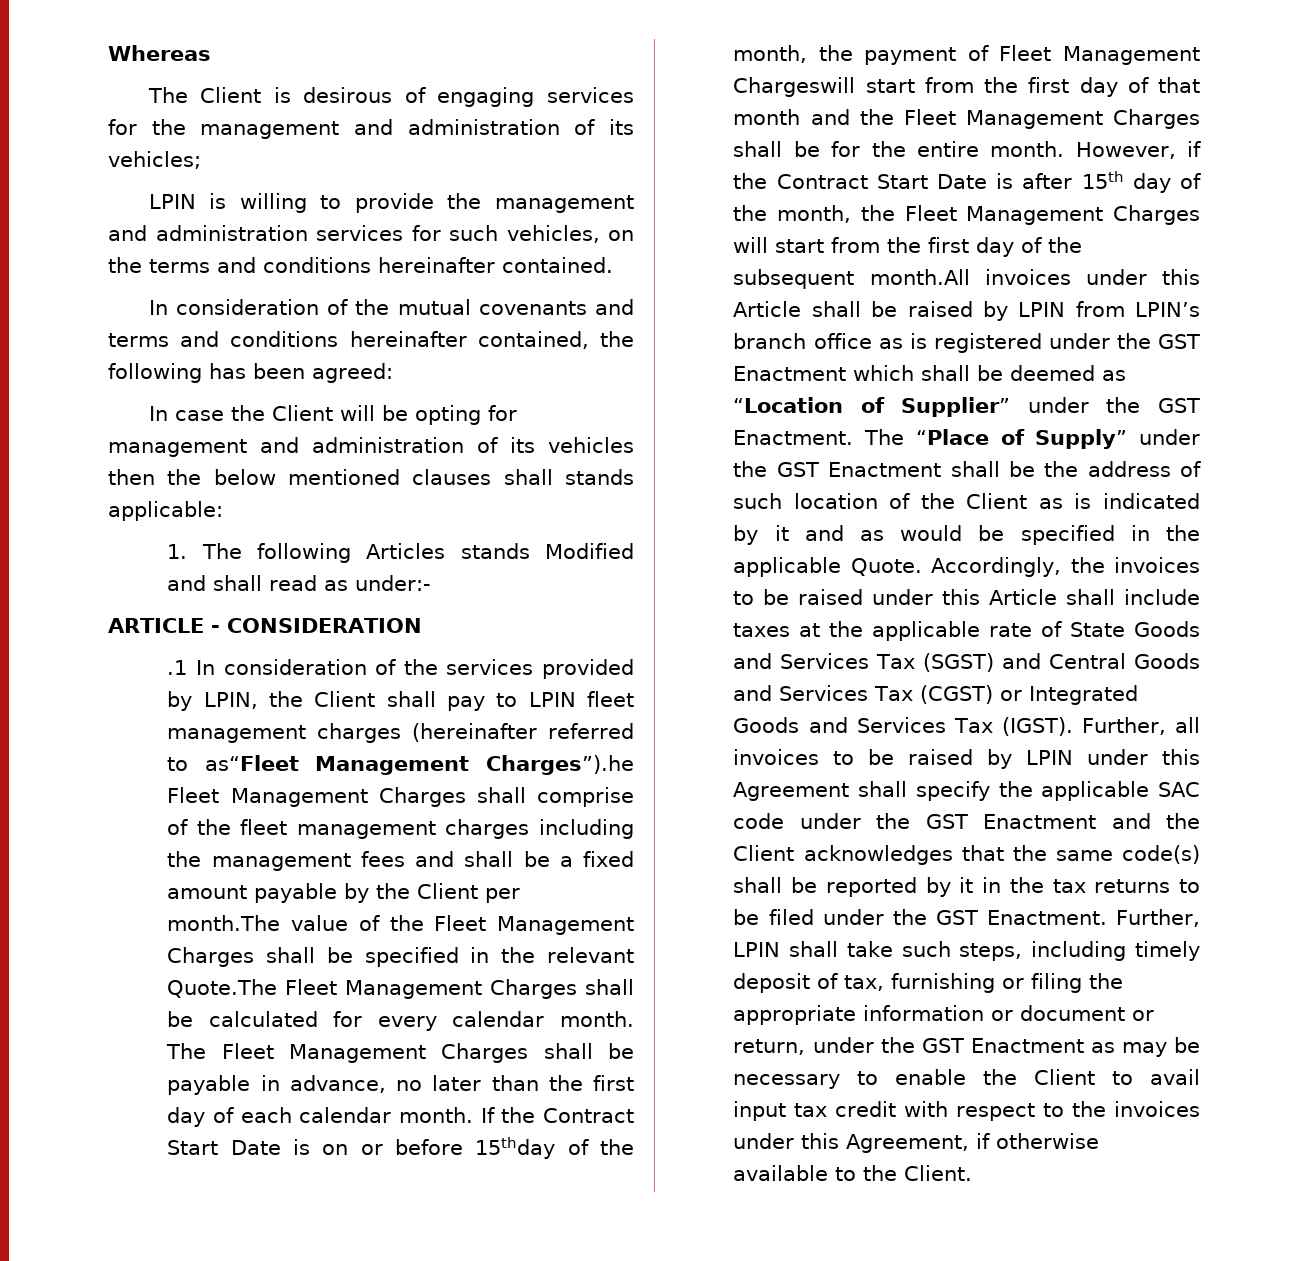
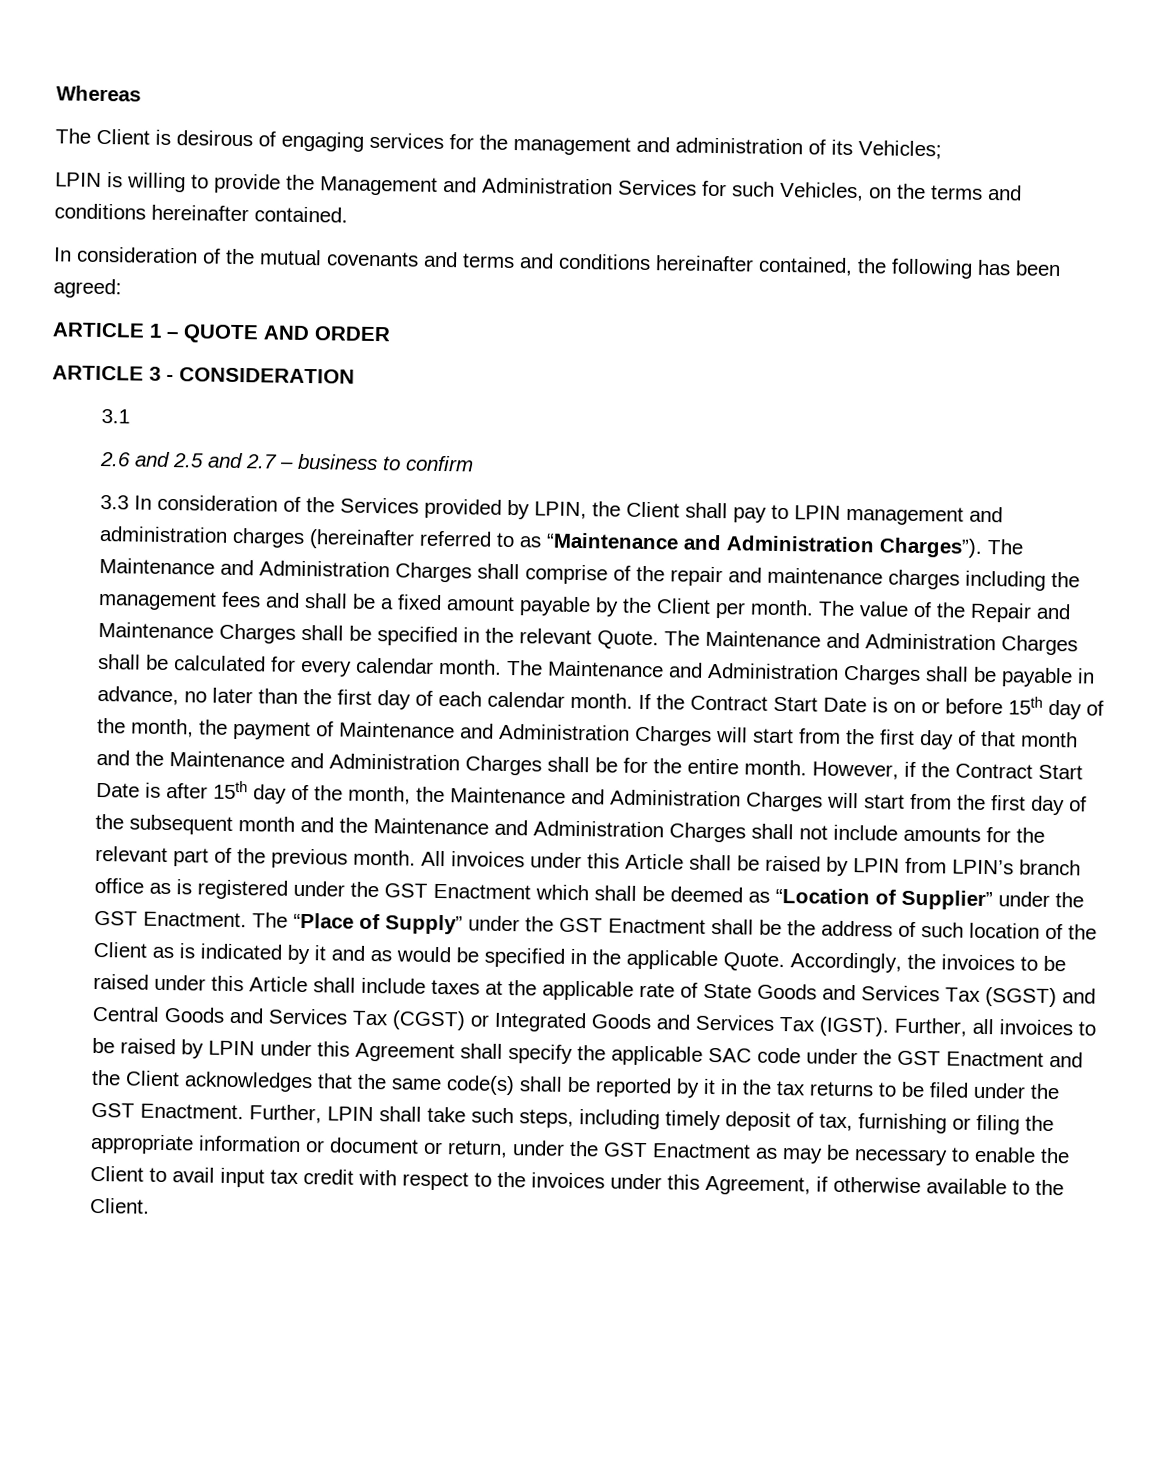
[108,151,201,169] vehicles; -> [858,140,942,160] Vehicles;
[494,195,634,213] [108,225,403,241] management and administration services -> [319,176,697,196] Management and Administration Services
[506,225,600,243] vehicles, -> [779,181,864,202] Vehicles,
[148,405,517,425] [108,437,634,457] [108,469,634,485] [108,501,223,521] [167,543,634,563] [167,575,432,591] [108,618,204,633] In case the Client will be opting for management and administration of its vehicles then the below mentioned clauses shall stands applicable: // 1. The following Articles stands Modified and shall read as under:- // ARTICLE -> [52,322,391,344] [52,365,161,381] ARTICLE 1 – QUOTE AND ORDER // ARTICLE 3
[167,659,534,675] .1 In consideration of the services -> [100,408,130,424] [98,451,474,472] [99,494,419,514] 3.1 // 2.6 and 2.5 and 2.7 – business to confirm // 3.3 In consideration of the Services
[586,691,634,707] [167,725,307,743] fleet management -> [845,505,1003,526] [98,525,228,543] management and administration
[204,755,634,775] [167,787,368,807] as“Fleet Management Charges”).he Fleet Management -> [518,532,1024,558] [98,557,390,578] as “Maintenance and Administration Charges”). The Maintenance and Administration
[240,819,436,839] fleet management -> [669,566,883,587] repair and maintenance
[167,915,281,931] month.The -> [749,599,855,617] month. The
[434,915,634,935] Fleet Management -> [969,602,1071,623] [97,621,214,639] Repair and Maintenance
[167,979,483,999] Quote.The Fleet Management -> [596,630,996,651] Quote. The Maintenance and Administration
[221,1043,427,1063] Fleet Management -> [546,660,839,680] Maintenance and Administration
[475,1137,556,1159] 15thday -> [1007,696,1082,720] 15th day
[999,45,1200,65] [733,77,856,97] Fleet Management Chargeswill -> [338,721,748,746] Maintenance and Administration Charges will
[903,109,1103,129] Fleet Management -> [168,751,460,771] Maintenance and Administration
[904,205,1104,225] Fleet Management -> [449,787,741,807] Maintenance and Administration
[869,269,970,285] month.All -> [237,816,1045,843] [94,845,446,869] month and the Maintenance and Administration Charges shall not include amounts for the relevant part of the previous month. All

